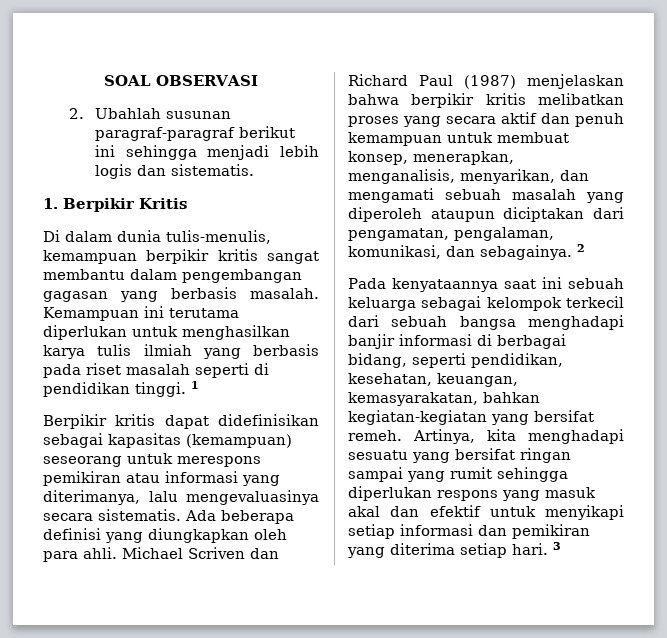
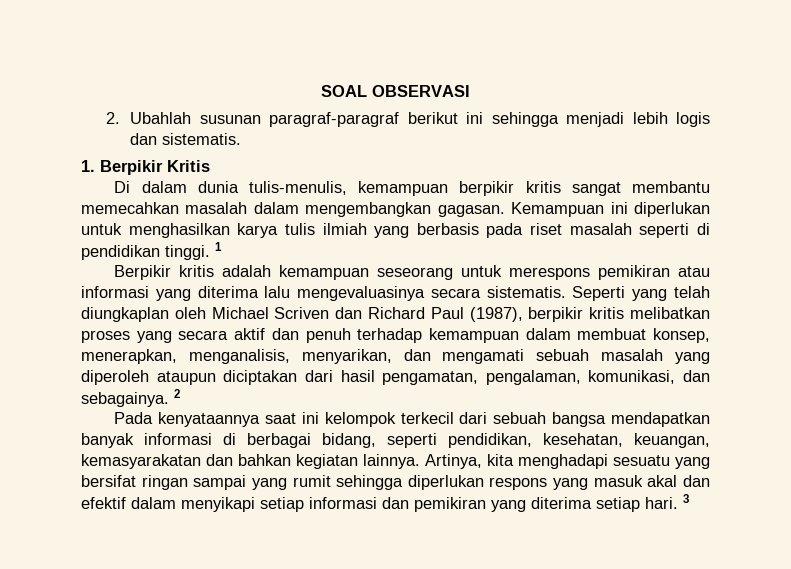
[130,269,302,283] [43,287,319,302] dalam pengembangan gagasan yang berbasis masalah. -> [81,202,505,217] memecahkan masalah dalam mengembangkan gagasan.
[169,308,239,318] terutama -> (628, 208) none
[164,414,319,429] [43,433,292,448] dapat didefinisikan sebagai kapasitas (kemampuan) -> [222,265,370,280] adalah kemampuan
[43,490,140,505] diterimanya, -> [197,286,259,298] diterima
[185,510,294,524] [43,528,287,543] [43,547,117,562] Ada beberapa definisi yang diungkapkan oleh para ahli. -> [572,286,710,301] [81,307,206,322] Seperti yang telah diungkaplan oleh
[464,74,624,89] [348,94,399,105] (1987) menjelaskan bahwa -> [469,307,523,322] (1987),
[348,132,493,146] kemampuan untuk -> [357,328,571,343] terhadap kemampuan dalam
(624, 213) none -> [340,370,375,382] hasil
[568,278,624,289] [348,296,482,311] sebuah keluarga sebagai -> (319, 418) none
[528,315,624,330] [348,334,395,349] menghadapi banjir -> [611,412,711,427] [81,433,134,448] mendapatkan banyak
[348,392,540,406] [348,410,594,425] [348,430,402,441] kemasyarakatan, bahkan kegiatan-kegiatan yang bersifat remeh. -> [81,454,420,469] kemasyarakatan dan bahkan kegiatan lainnya.
[489,506,536,517] untuk -> [131,497,176,509] dalam

